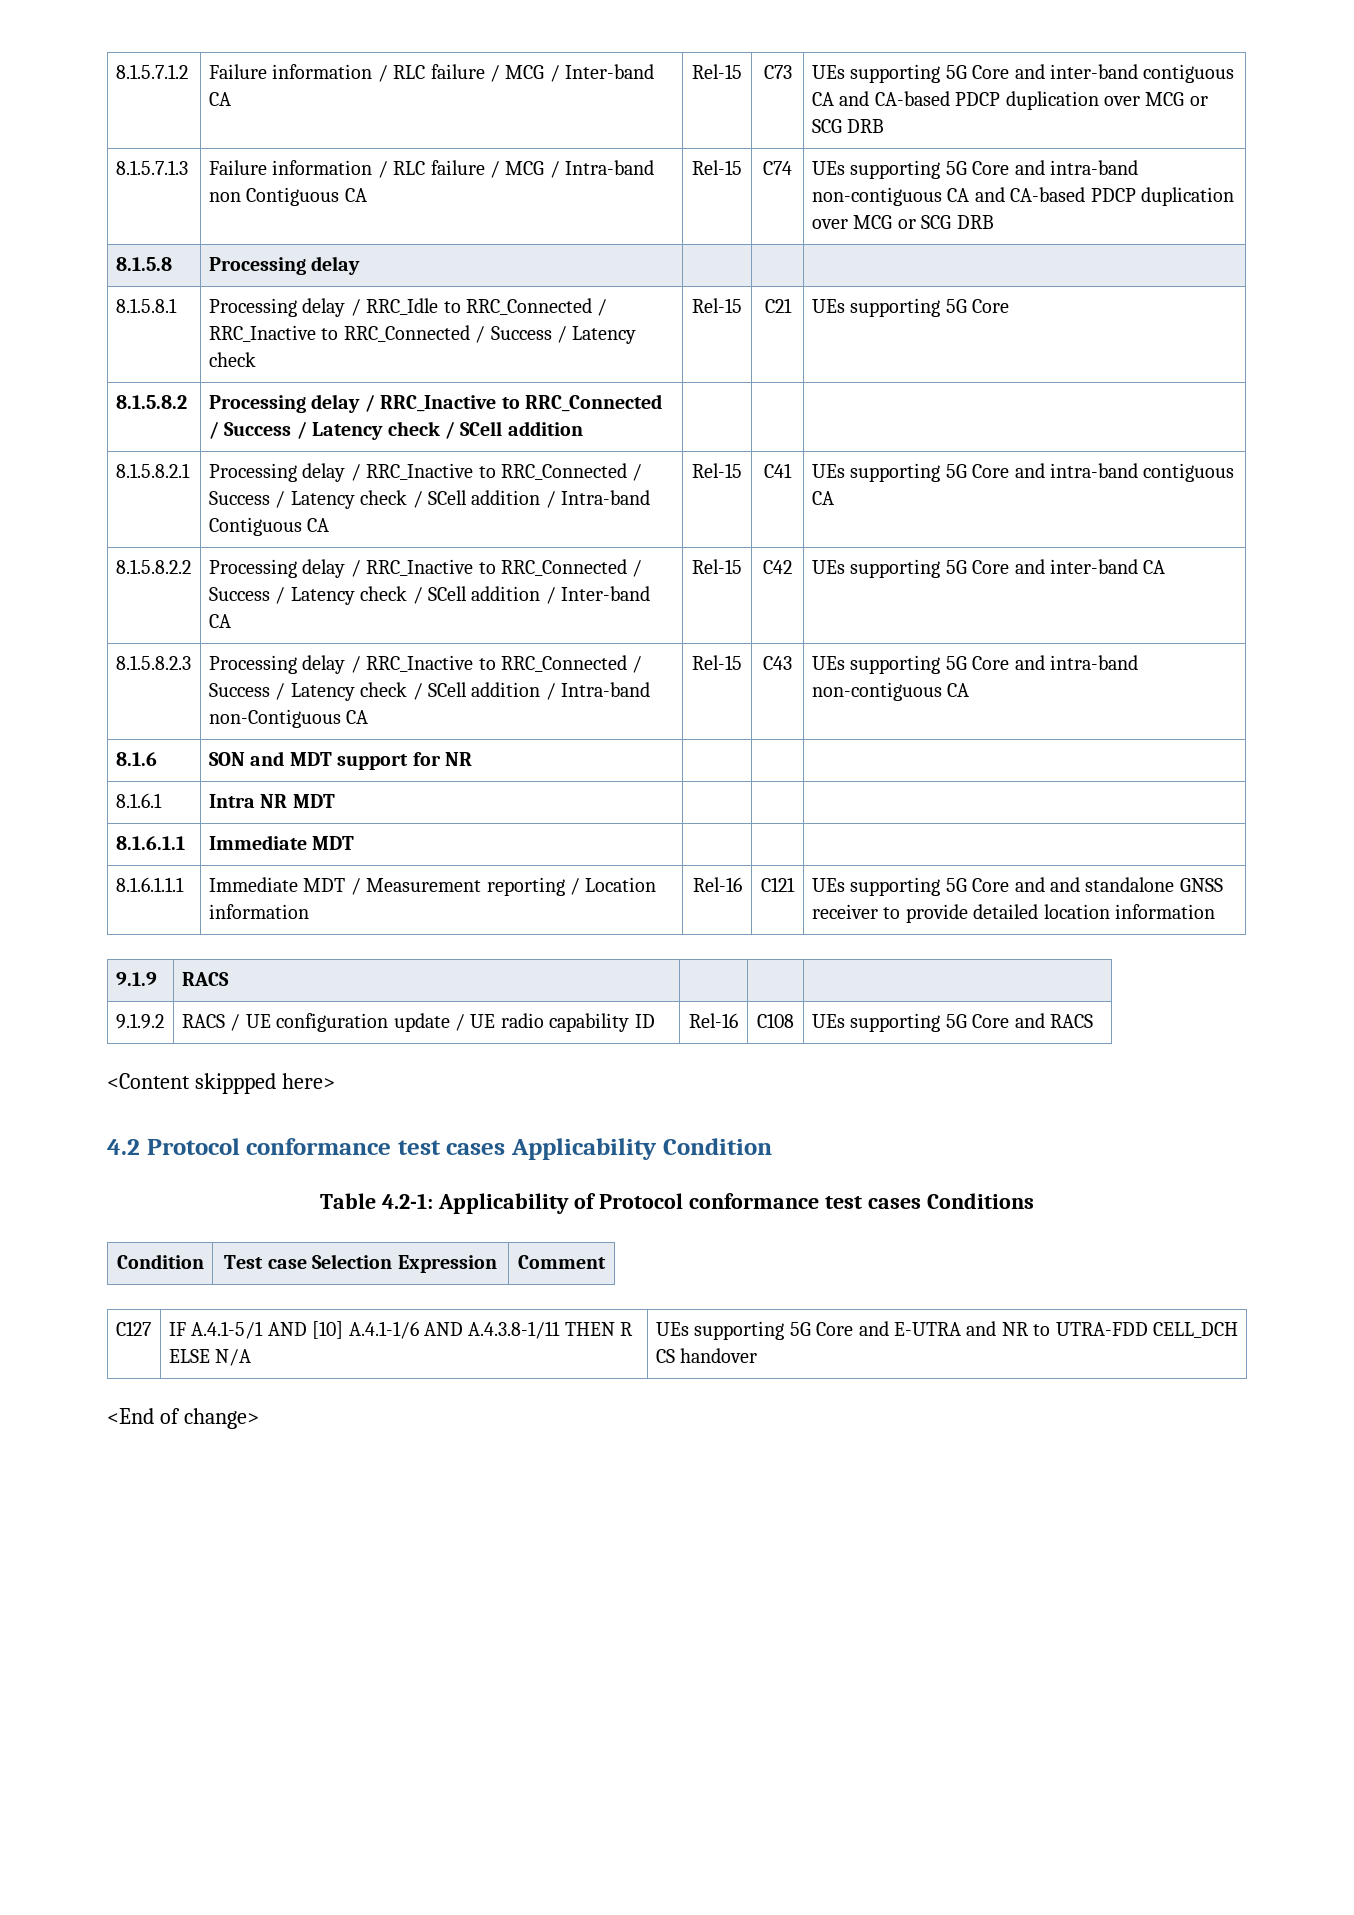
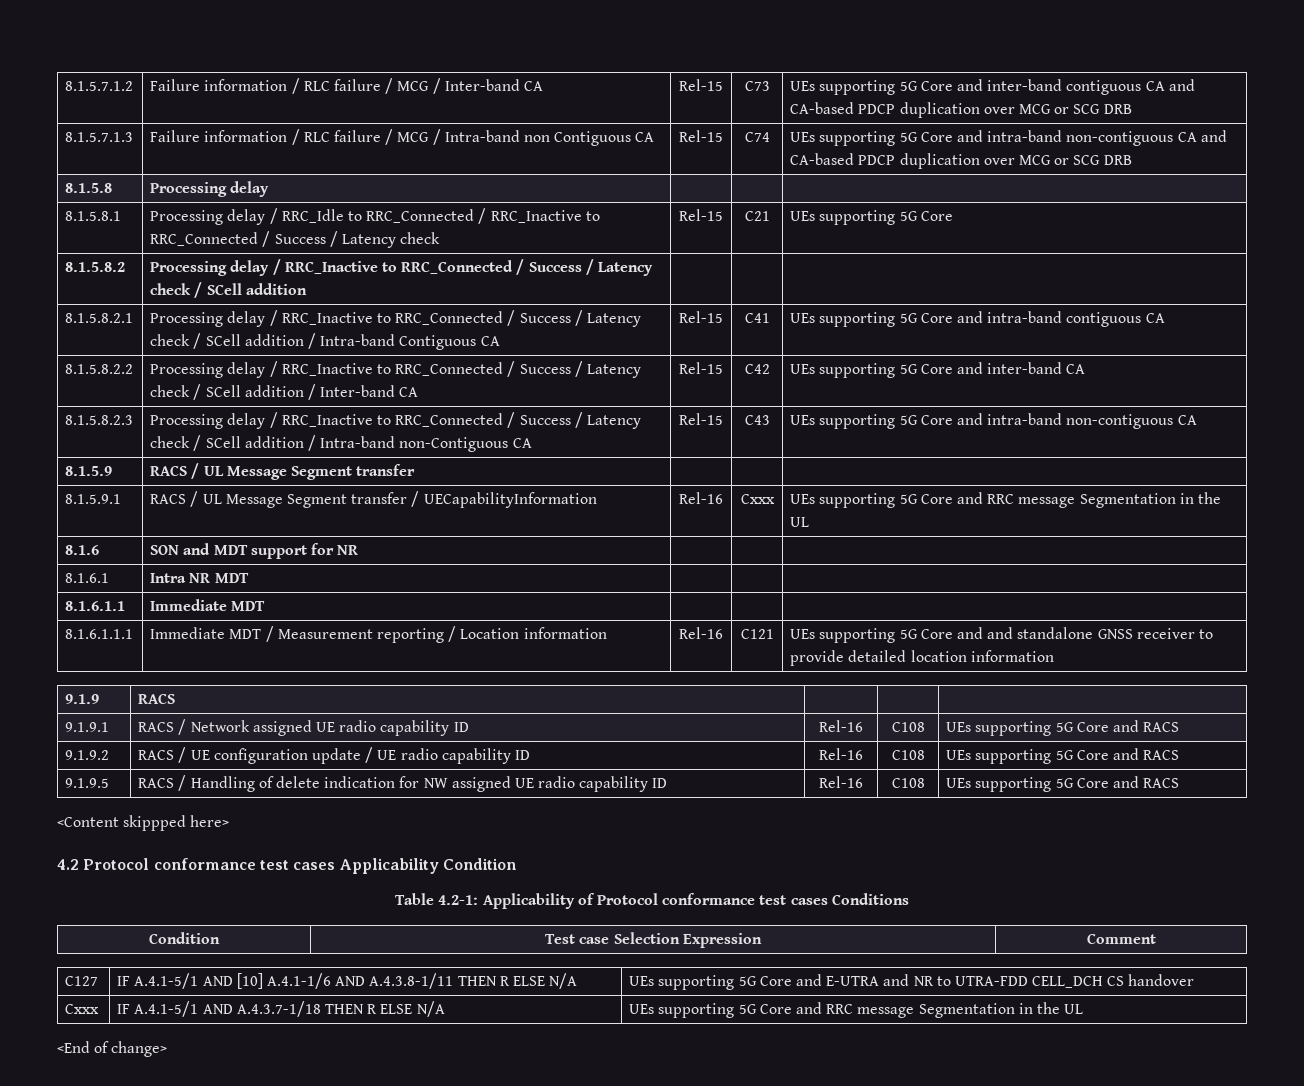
(970, 690) none -> [65,466,113,476] [150,463,416,480] [65,494,122,504] [150,491,597,508] [679,492,723,504] [740,494,775,504] [790,492,1221,508] [790,517,810,527] // 8.1.5.9 | RACS / UL Message Segment transfer | | | // 8.1.5.9.1 | RACS / UL Message Segment transfer / UECapabilityInformation | Rel-16 | Cxxx | UEs supporting 5G Core and RRC message Segmentation in the UL
(229, 979) none -> [65,722,110,732] [138,719,469,736] [819,720,863,732] [891,722,925,732] [946,720,1180,736] // 9.1.9.1 | RACS / Network assigned UE radio capability ID | Rel-16 | C108 | UEs supporting 5G Core and RACS
(1093, 1021) none -> [65,778,110,788] [138,775,668,792] [819,776,863,788] [891,778,925,788] [946,776,1180,792] // 9.1.9.5 | RACS / Handling of delete indication for NW assigned UE radio capability ID | Rel-16 | C108 | UEs supporting 5G Core and RACS
(758, 1355) none -> [65,1004,100,1014] [117,1001,445,1017] [629,1002,1084,1018] // Cxxx | IF A.4.1-5/1 AND A.4.3.7-1/18 THEN R ELSE N/A | UEs supporting 5G Core and RRC message Segmentation in the UL

